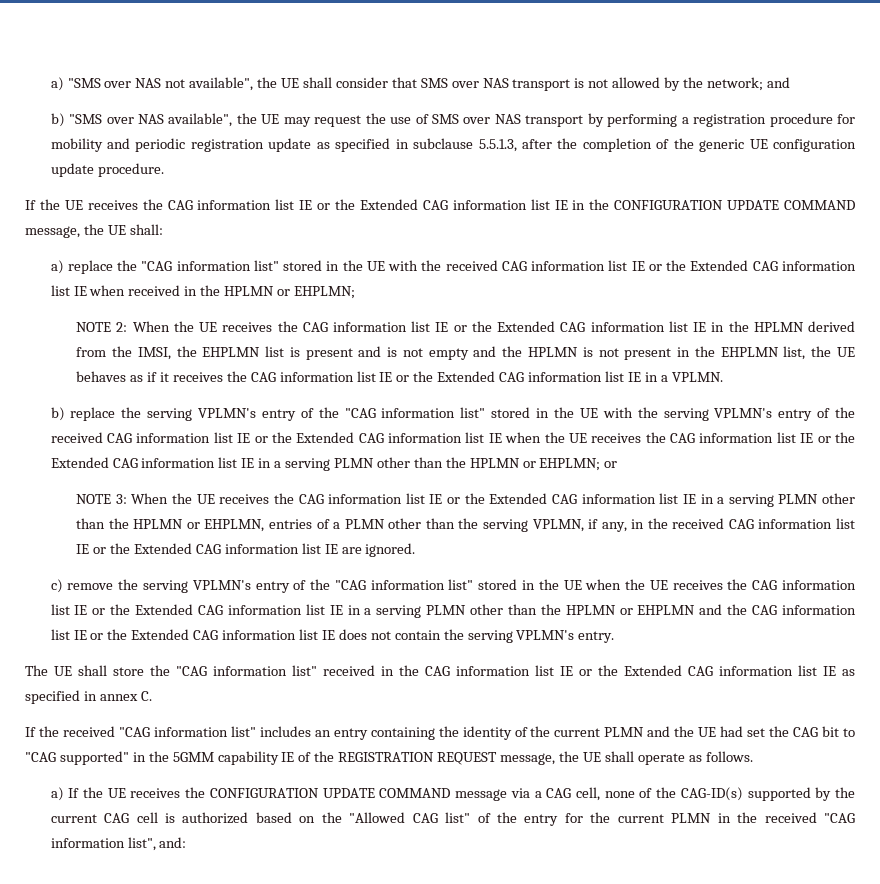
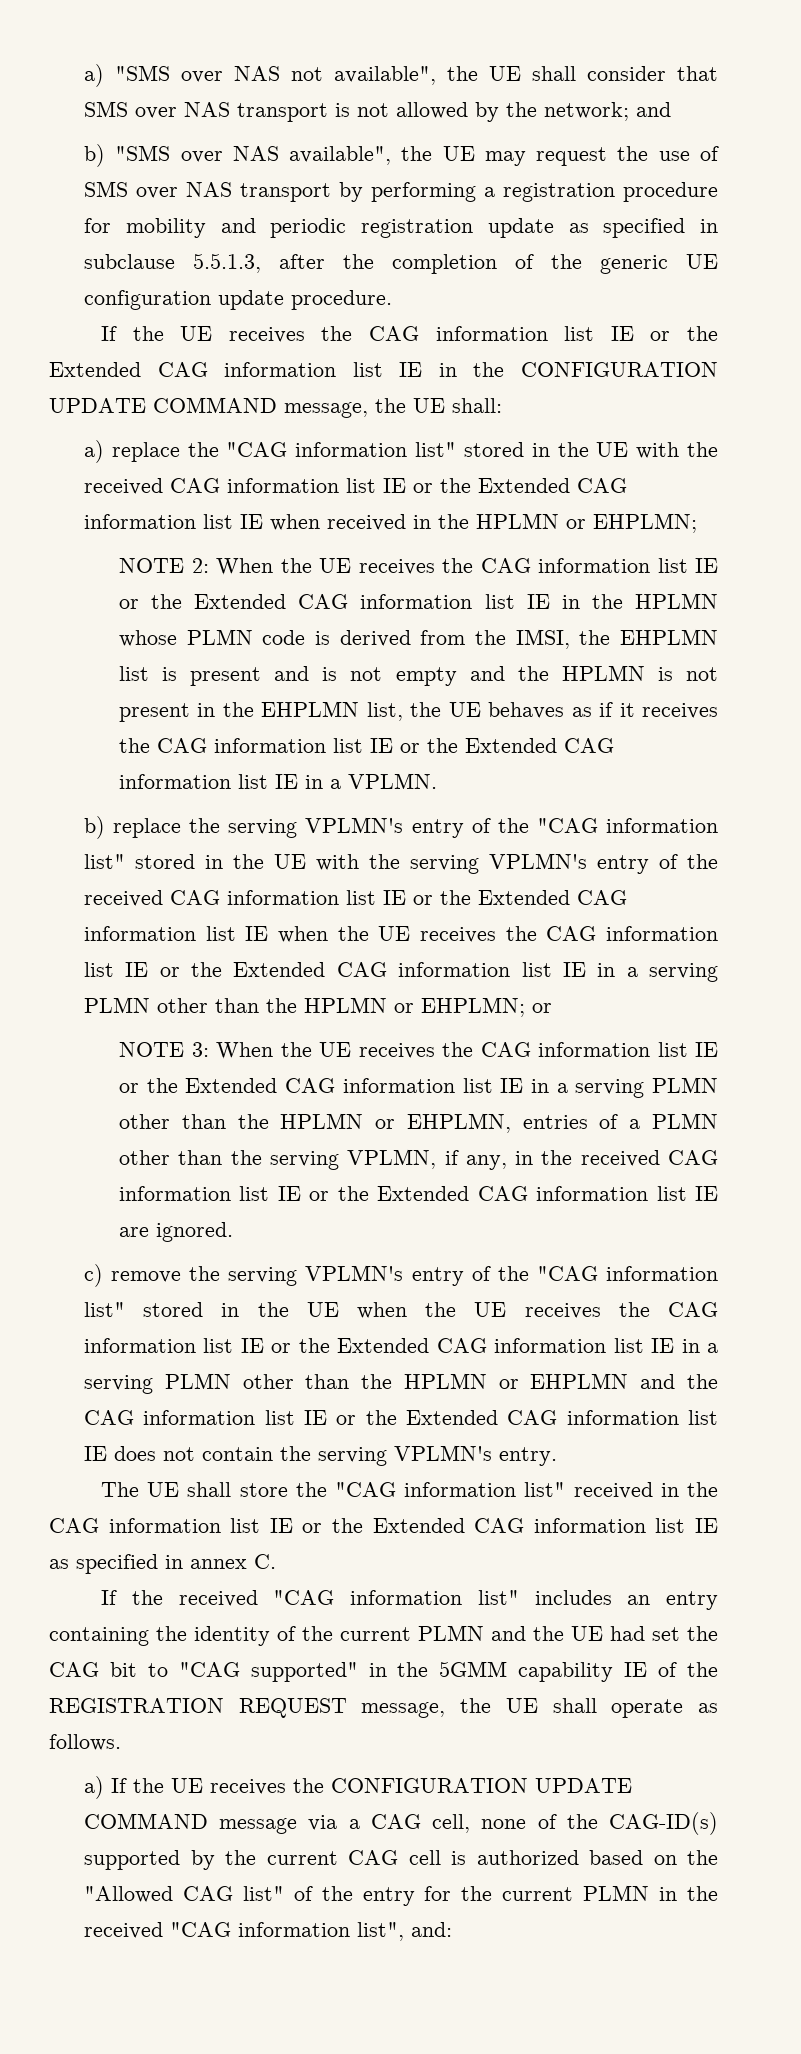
(804, 327) none -> [119,629,331,647] whose PLMN code is

